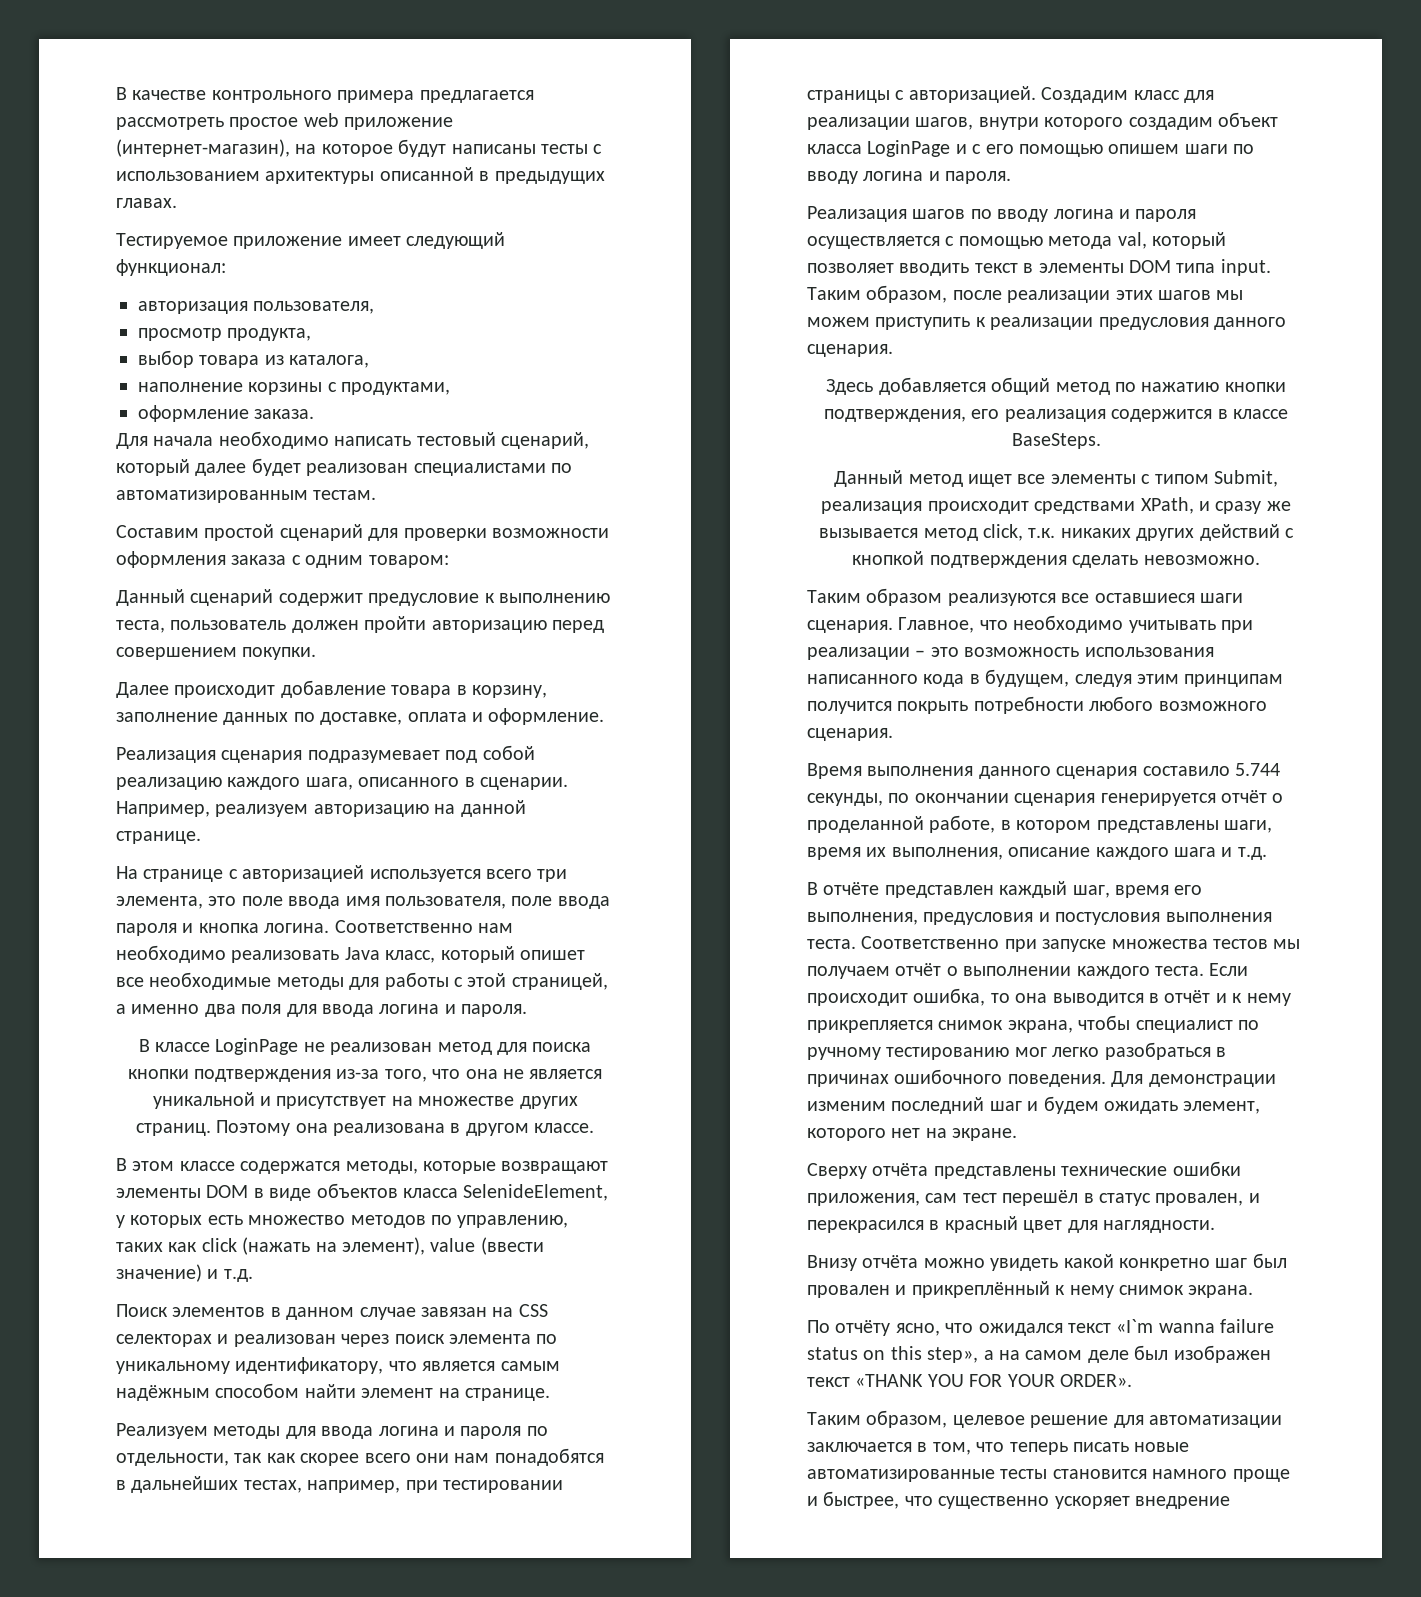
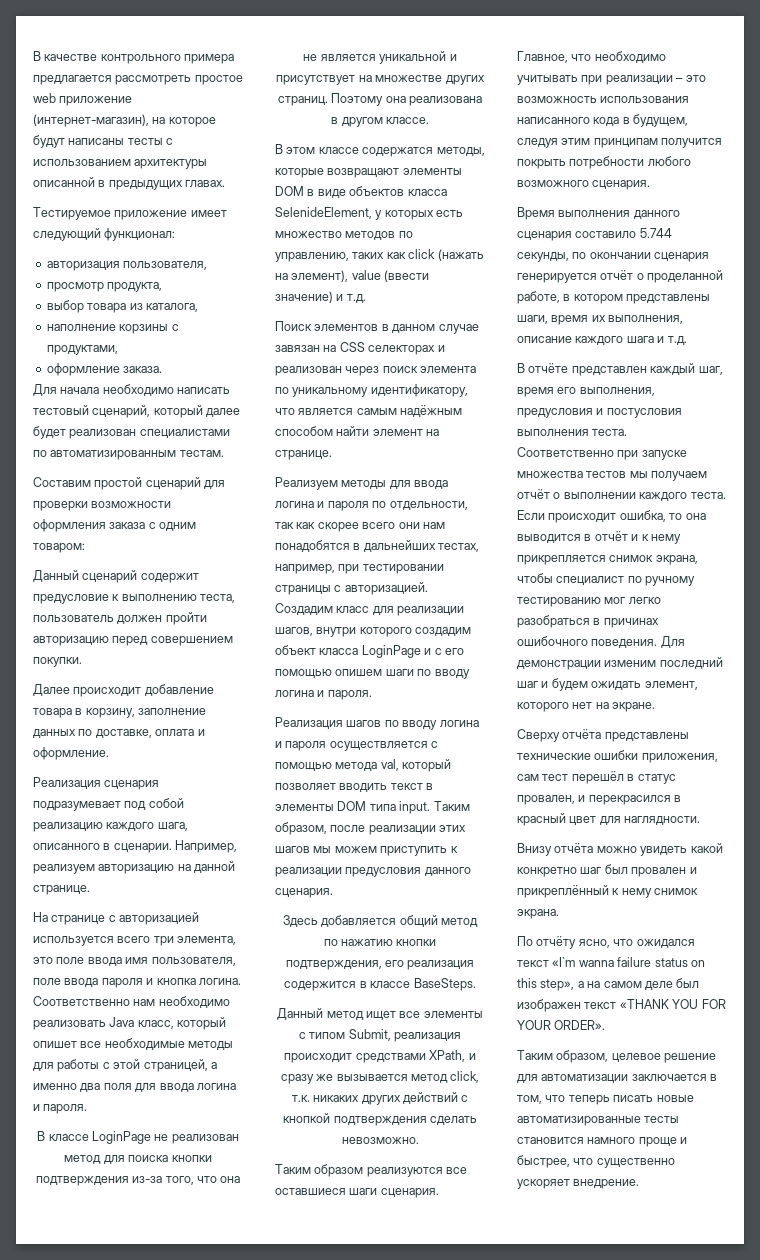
[1135,1496,1230,1509] внедрение -> [573,1179,640,1189] внедрение.

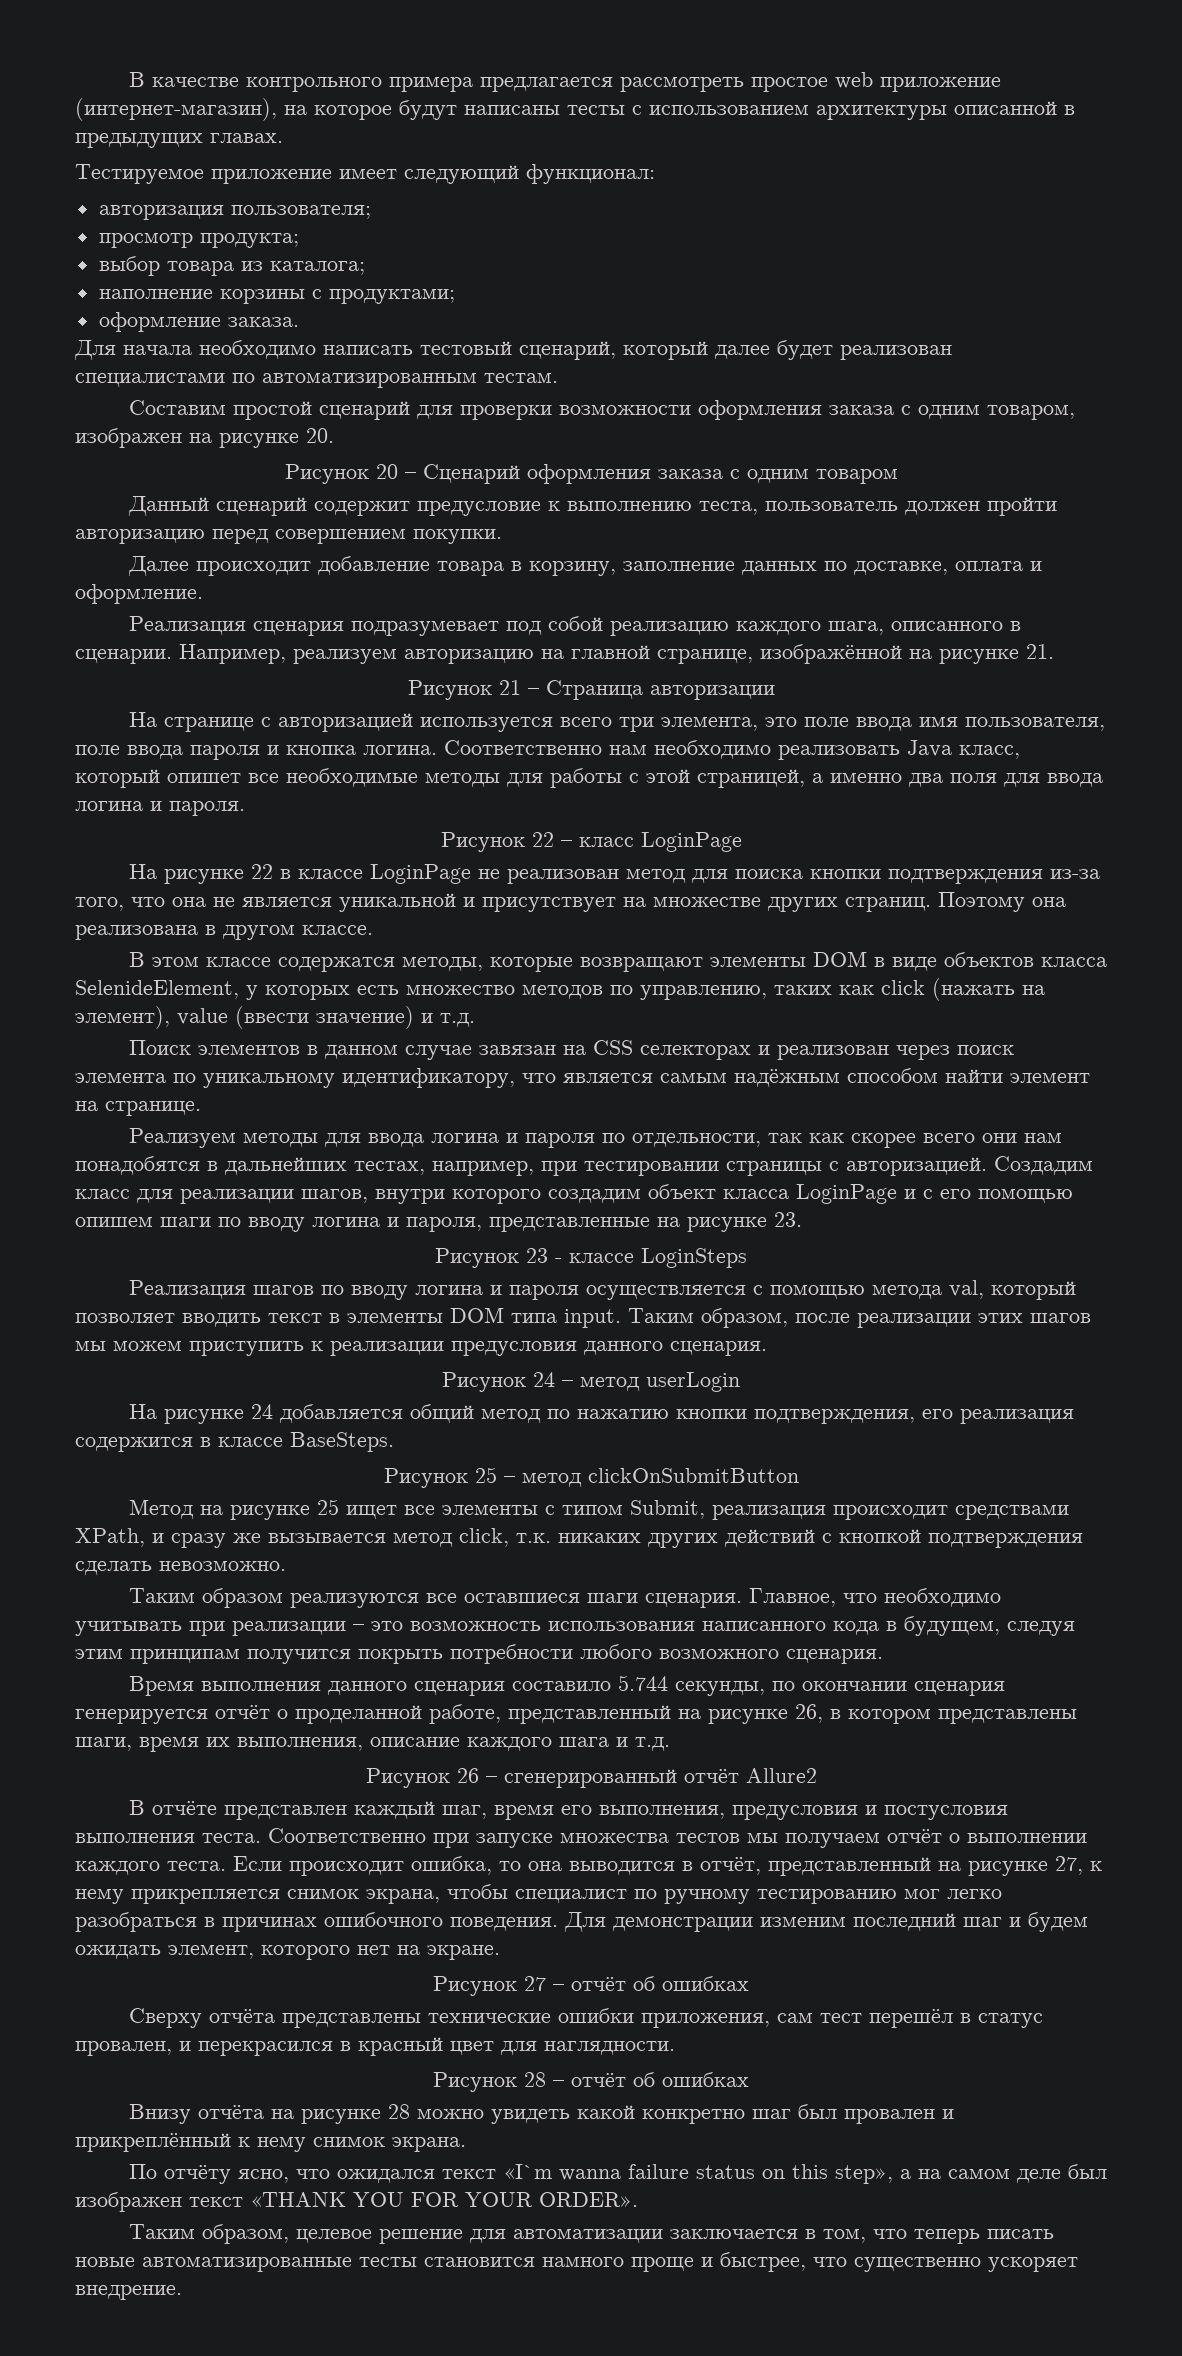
[123,261,208,270] пользователя, -> [230,205,371,219] пользователя;
[107,282,163,292] продукта, -> [199,233,299,248] продукта;
[145,303,198,312] каталога, -> [269,261,365,275] каталога;
[46,345,118,355] продуктами, -> [328,289,455,304] продуктами;
[33,543,85,553] товаром: -> [986,405,1075,420] [75,428,334,448] [284,464,898,484] товаром, изображен на рисунке 20. // Рисунок 20 – Сценарий оформления заказа с одним товаром
[194,861,236,873] [33,885,90,895] данной странице. -> [571,644,1054,664] [407,680,775,700] главной странице, изображённой на рисунке 21. // Рисунок 21 – Страница авторизации
[37,1131,46,1141] В -> [440,832,742,852] [128,864,291,884] Рисунок 22 – класс LoginPage // На рисунке 22 в
[327,690,372,700] пароля. -> [406,1212,802,1232] [435,1248,747,1268] пароля, представленные на рисунке 23. // Рисунок 23 - классе LoginSteps
[282,915,318,927] Здесь -> [442,1372,740,1392] [128,1404,273,1424] Рисунок 24 – метод userLogin // На рисунке 24
[277,1008,364,1020] Данный метод -> [383,1467,799,1488] [128,1499,339,1520] Рисунок 25 – метод clickOnSubmitButton // Метод на рисунке 25
(560, 297) none -> [508,1704,823,1724] представленный на рисунке 26,
(687, 340) none -> [365,1768,817,1788] // Рисунок 26 – сгенерированный отчёт Allure2
[594,531,639,541] отчёт и -> [700,1856,1083,1876] отчёт, представленный на рисунке 27,
(656, 707) none -> [433,1976,749,1996] // Рисунок 27 – отчёт об ошибках
(701, 820) none -> [433,2072,749,2092] // Рисунок 28 – отчёт об ошибках
(594, 848) none -> [270,2104,410,2124] на рисунке 28

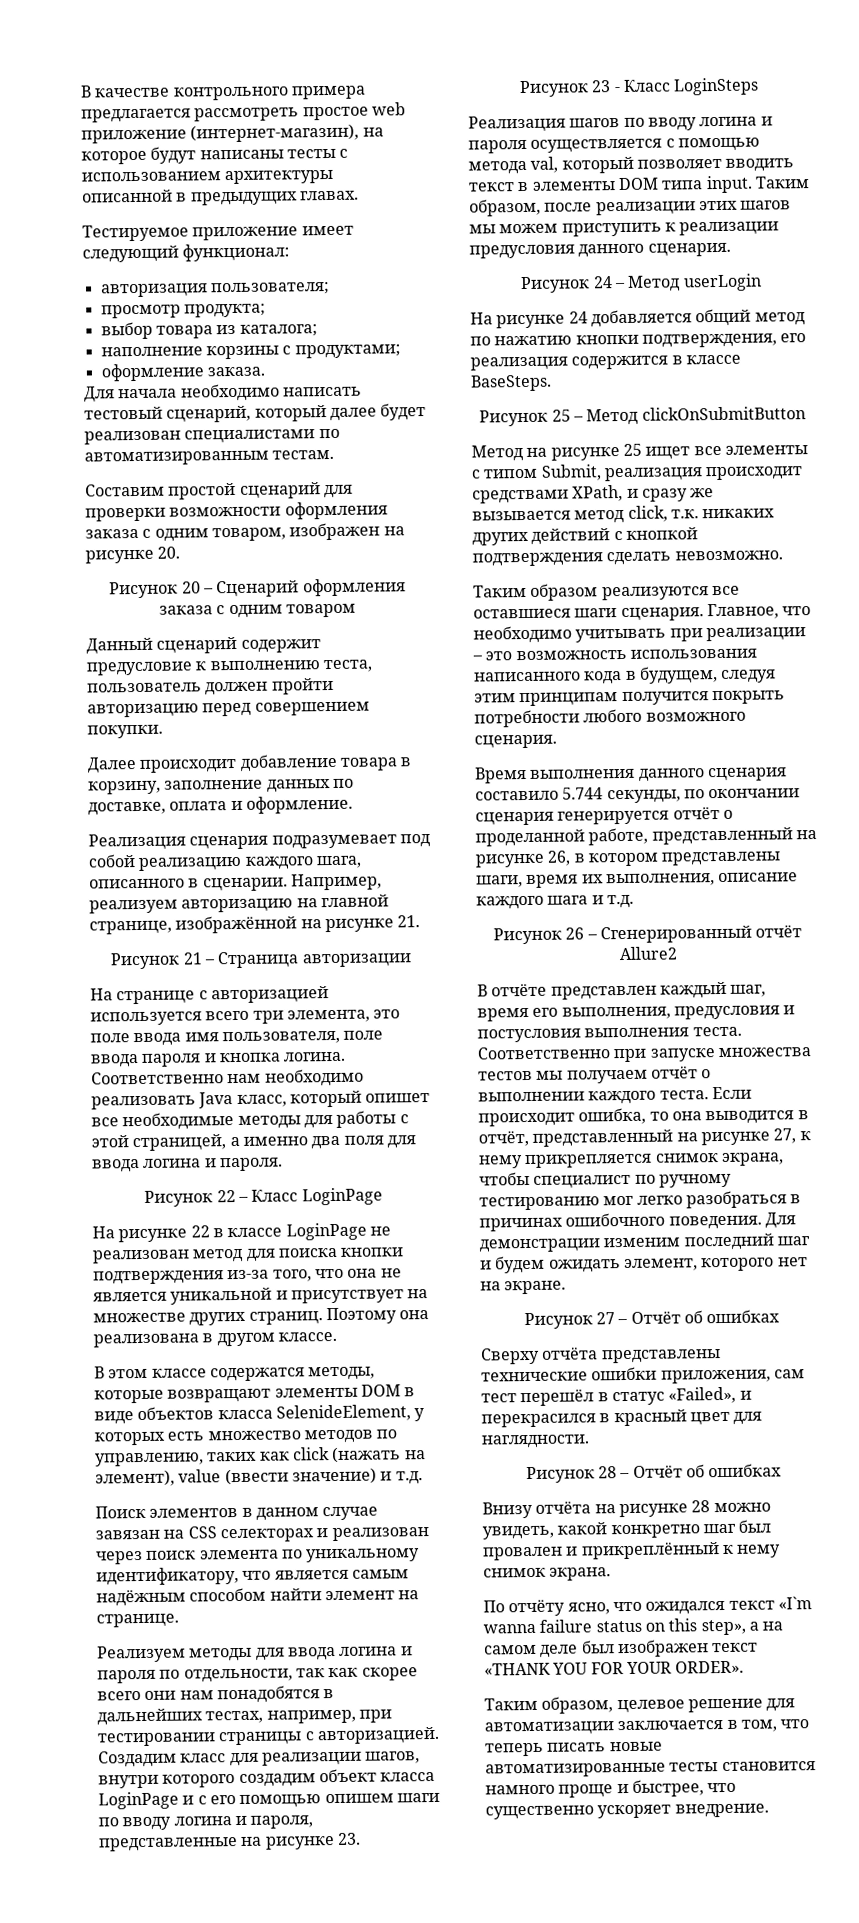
[578,837,634,847] класс -> [251,1189,299,1202] Класс
[569,1253,634,1263] классе -> [622,79,671,92] Класс
[580,1377,640,1391] метод -> [627,275,681,292] Метод
[521,1473,582,1487] метод -> [586,408,639,426] Метод
[503,1769,677,1788] сгенерированный -> [599,925,752,944] Сгенерированный
[571,1977,626,1991] отчёт -> [630,1311,681,1324] Отчёт
[75,2041,172,2056] провален, -> [668,1386,737,1404] «Failed»,
[571,2073,626,2087] отчёт -> [632,1465,683,1478] Отчёт
[490,2109,570,2124] увидеть -> [482,1525,554,1540] увидеть,

